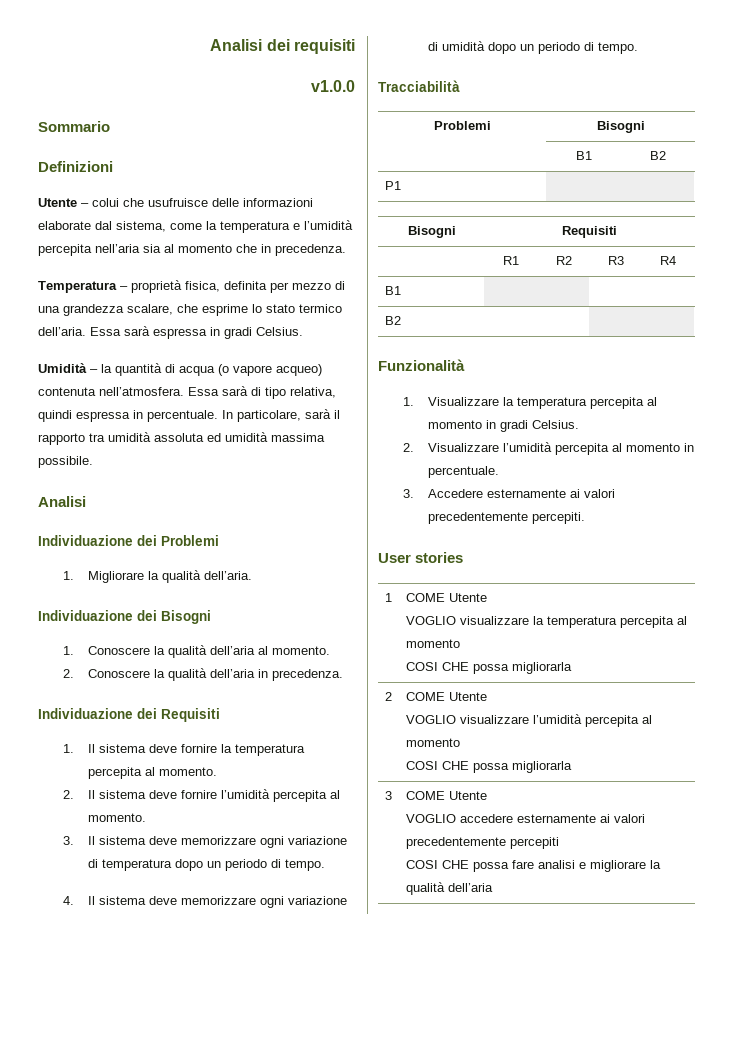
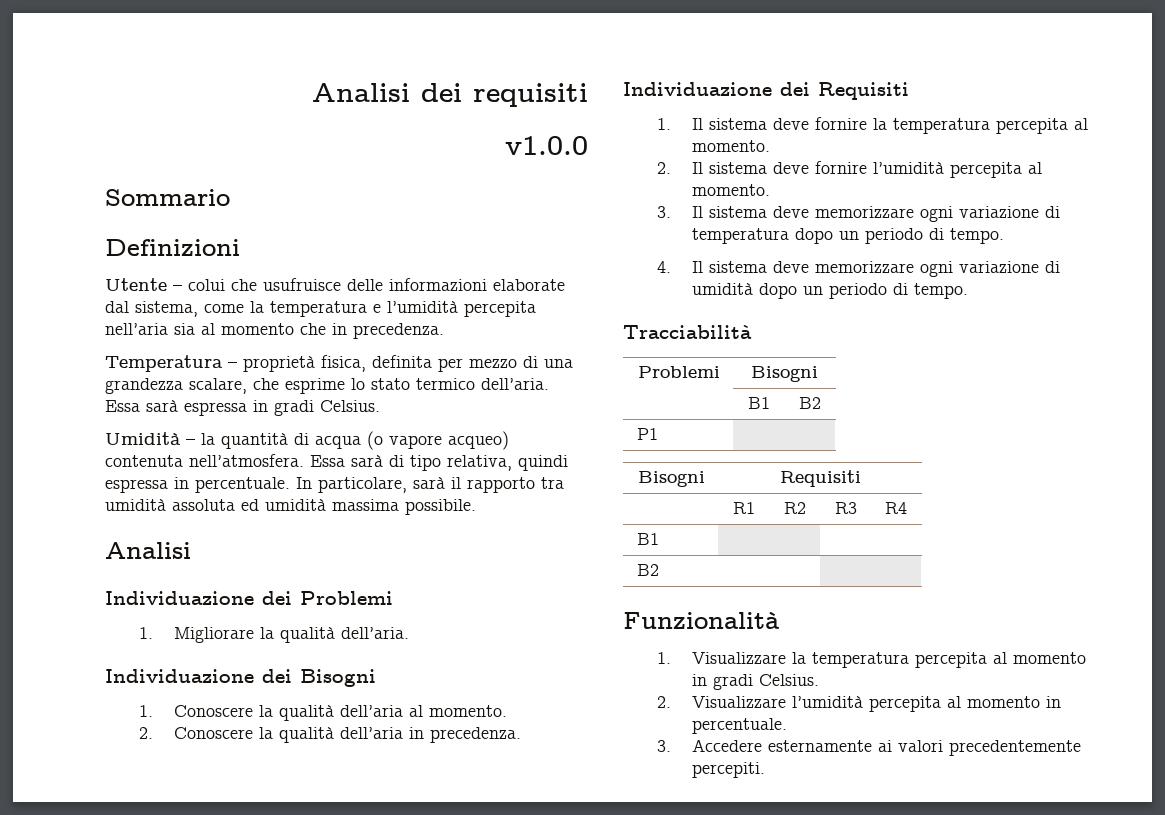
[378,552,464,563] [384,593,392,602] [405,593,487,602] [405,616,687,628] [405,639,460,648] [405,662,572,674] [384,692,392,701] [405,692,487,701] [405,714,652,727] [405,738,460,747] [405,761,572,773] [384,791,392,800] [405,791,487,800] [405,814,645,823] [405,837,559,849] [405,860,661,872] [405,882,493,895] // User stories // 1 | COME Utente // VOGLIO visualizzare la temperatura percepita al momento // COSI CHE possa migliorarla // 2 | COME Utente // VOGLIO visualizzare l’umidità percepita al momento // COSI CHE possa migliorarla // 3 | COME Utente // VOGLIO accedere esternamente ai valori precedentemente percepiti // COSI CHE possa fare analisi e migliorare la qualità dell’aria -> (765, 770) none

